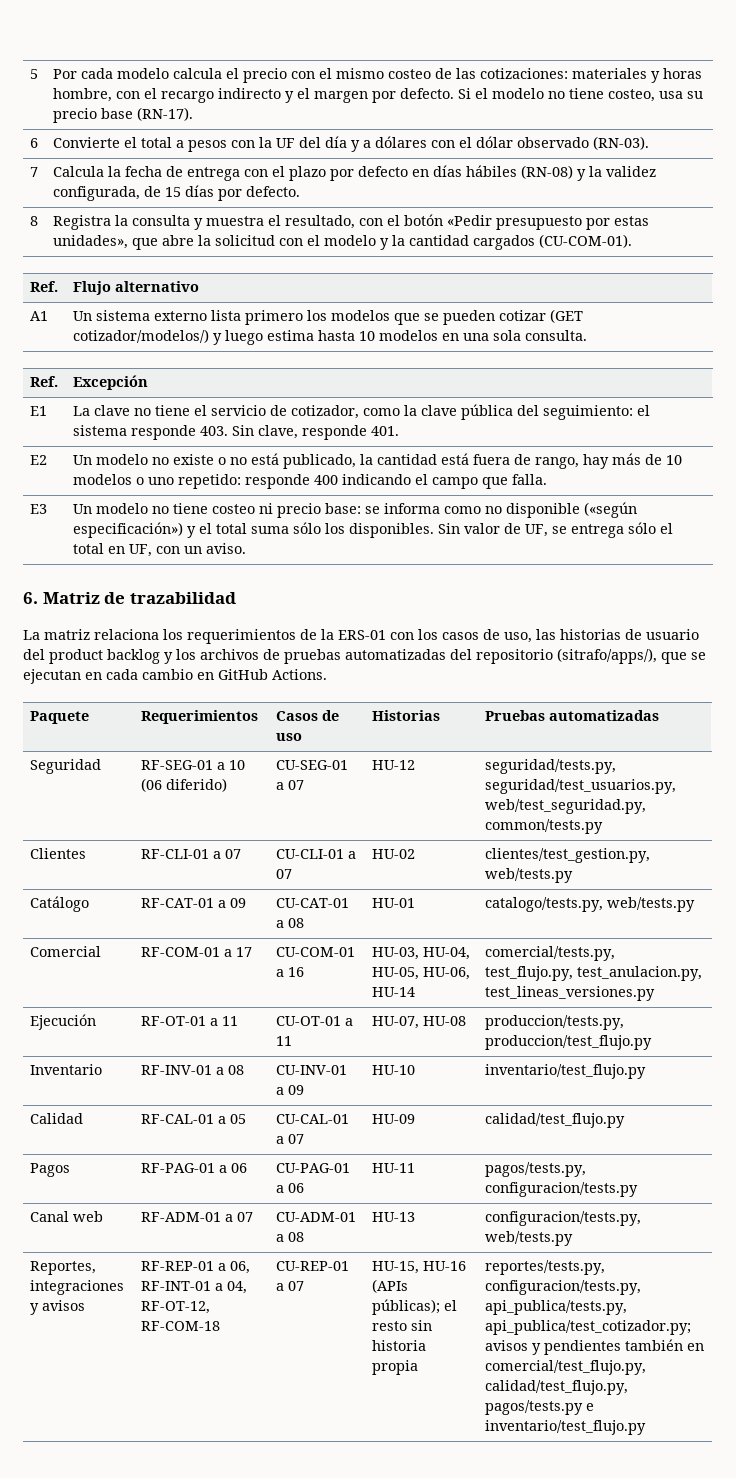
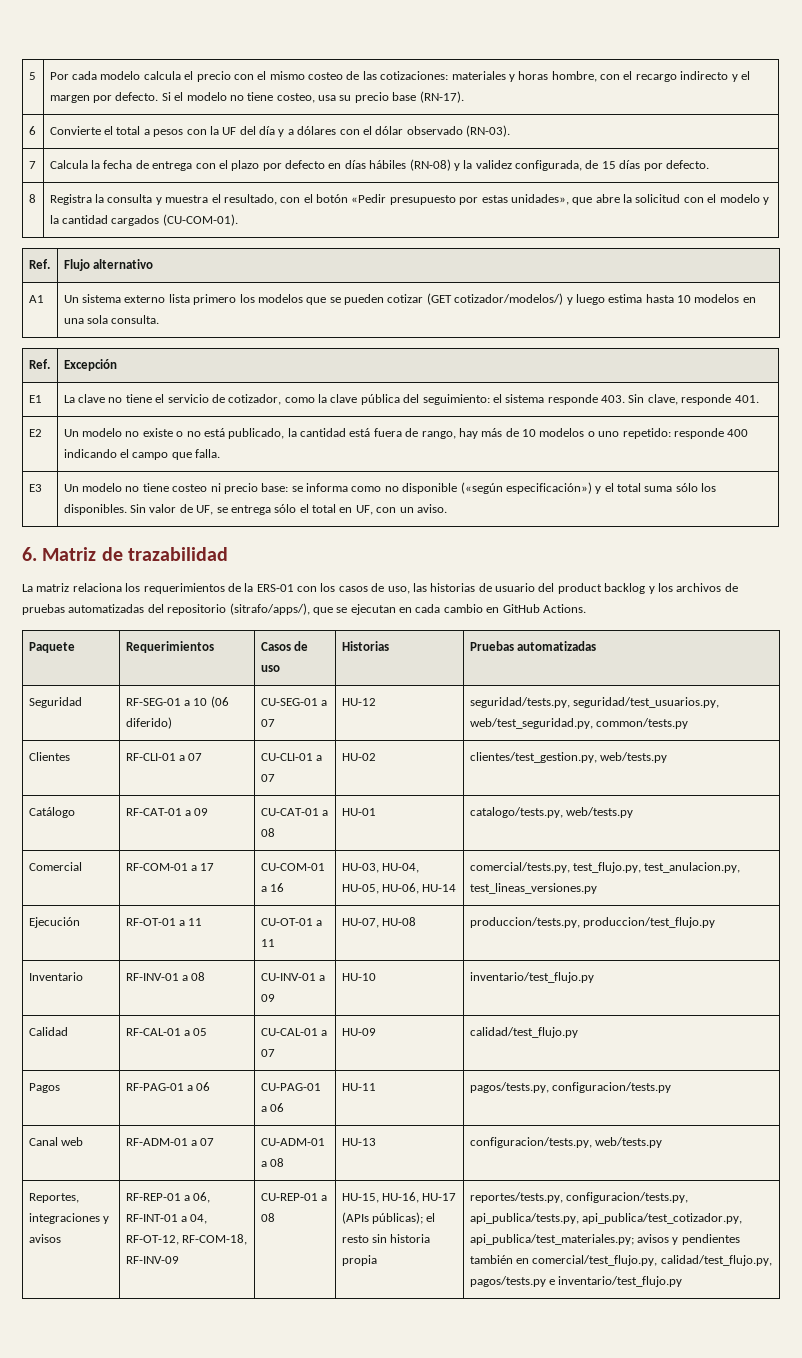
[141,1321,221,1331] RF-COM-18 -> [182,1234,248,1245] [125,1256,179,1264] RF-COM-18, RF-INV-09
[288,1281,305,1291] 07 -> [260,1213,275,1222] 08
[423,1261,467,1271] HU-16 -> [382,1192,457,1203] HU-16, HU-17
[485,1320,692,1335] api_publica/test_cotizador.py; -> [582,1213,743,1224] [469,1234,634,1245] api_publica/test_cotizador.py, api_publica/test_materiales.py;

